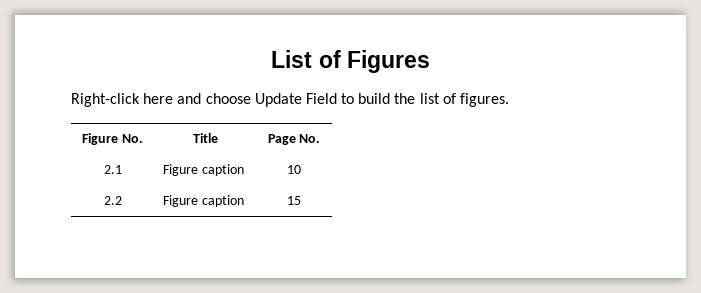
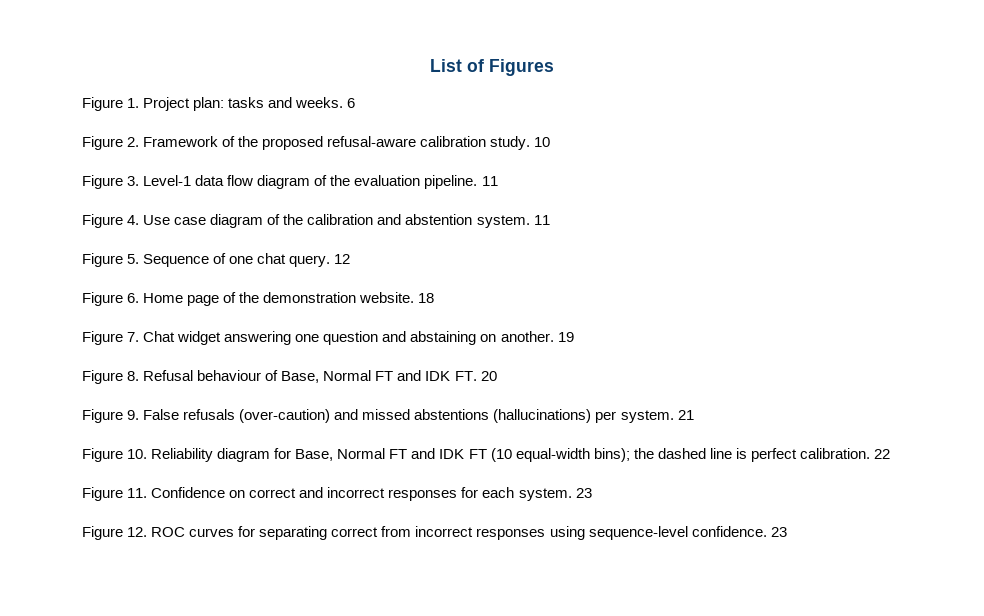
[71,93,510,107] [82,133,143,145] [192,133,218,143] [267,134,321,145] [103,165,122,174] [162,164,244,176] [287,165,301,174] [103,196,122,205] [162,195,244,207] [287,196,301,205] Right-click here and choose Update Field to build the list of figures. // Figure No. | Title | Page No. // 2.1 | Figure caption | 10 // 2.2 | Figure caption | 15 -> [82,97,356,111] [82,136,551,150] [82,175,498,189] [82,214,550,228] [82,253,351,267] [82,292,435,306] [82,331,574,345] [82,370,497,384] [82,409,694,423] [82,448,890,462] [82,487,592,501] [82,526,787,540] Figure 1. Project plan: tasks and weeks. 6 // Figure 2. Framework of the proposed refusal-aware calibration study. 10 // Figure 3. Level-1 data flow diagram of the evaluation pipeline. 11 // Figure 4. Use case diagram of the calibration and abstention system. 11 // Figure 5. Sequence of one chat query. 12 // Figure 6. Home page of the demonstration website. 18 // Figure 7. Chat widget answering one question and abstaining on another. 19 // Figure 8. Refusal behaviour of Base, Normal FT and IDK FT. 20 // Figure 9. False refusals (over-caution) and missed abstentions (hallucinations) per system. 21 // Figure 10. Reliability diagram for Base, Normal FT and IDK FT (10 equal-width bins); the dashed line is perfect calibration. 22 // Figure 11. Confidence on correct and incorrect responses for each system. 23 // Figure 12. ROC curves for separating correct from incorrect responses using sequence-level confidence. 23

